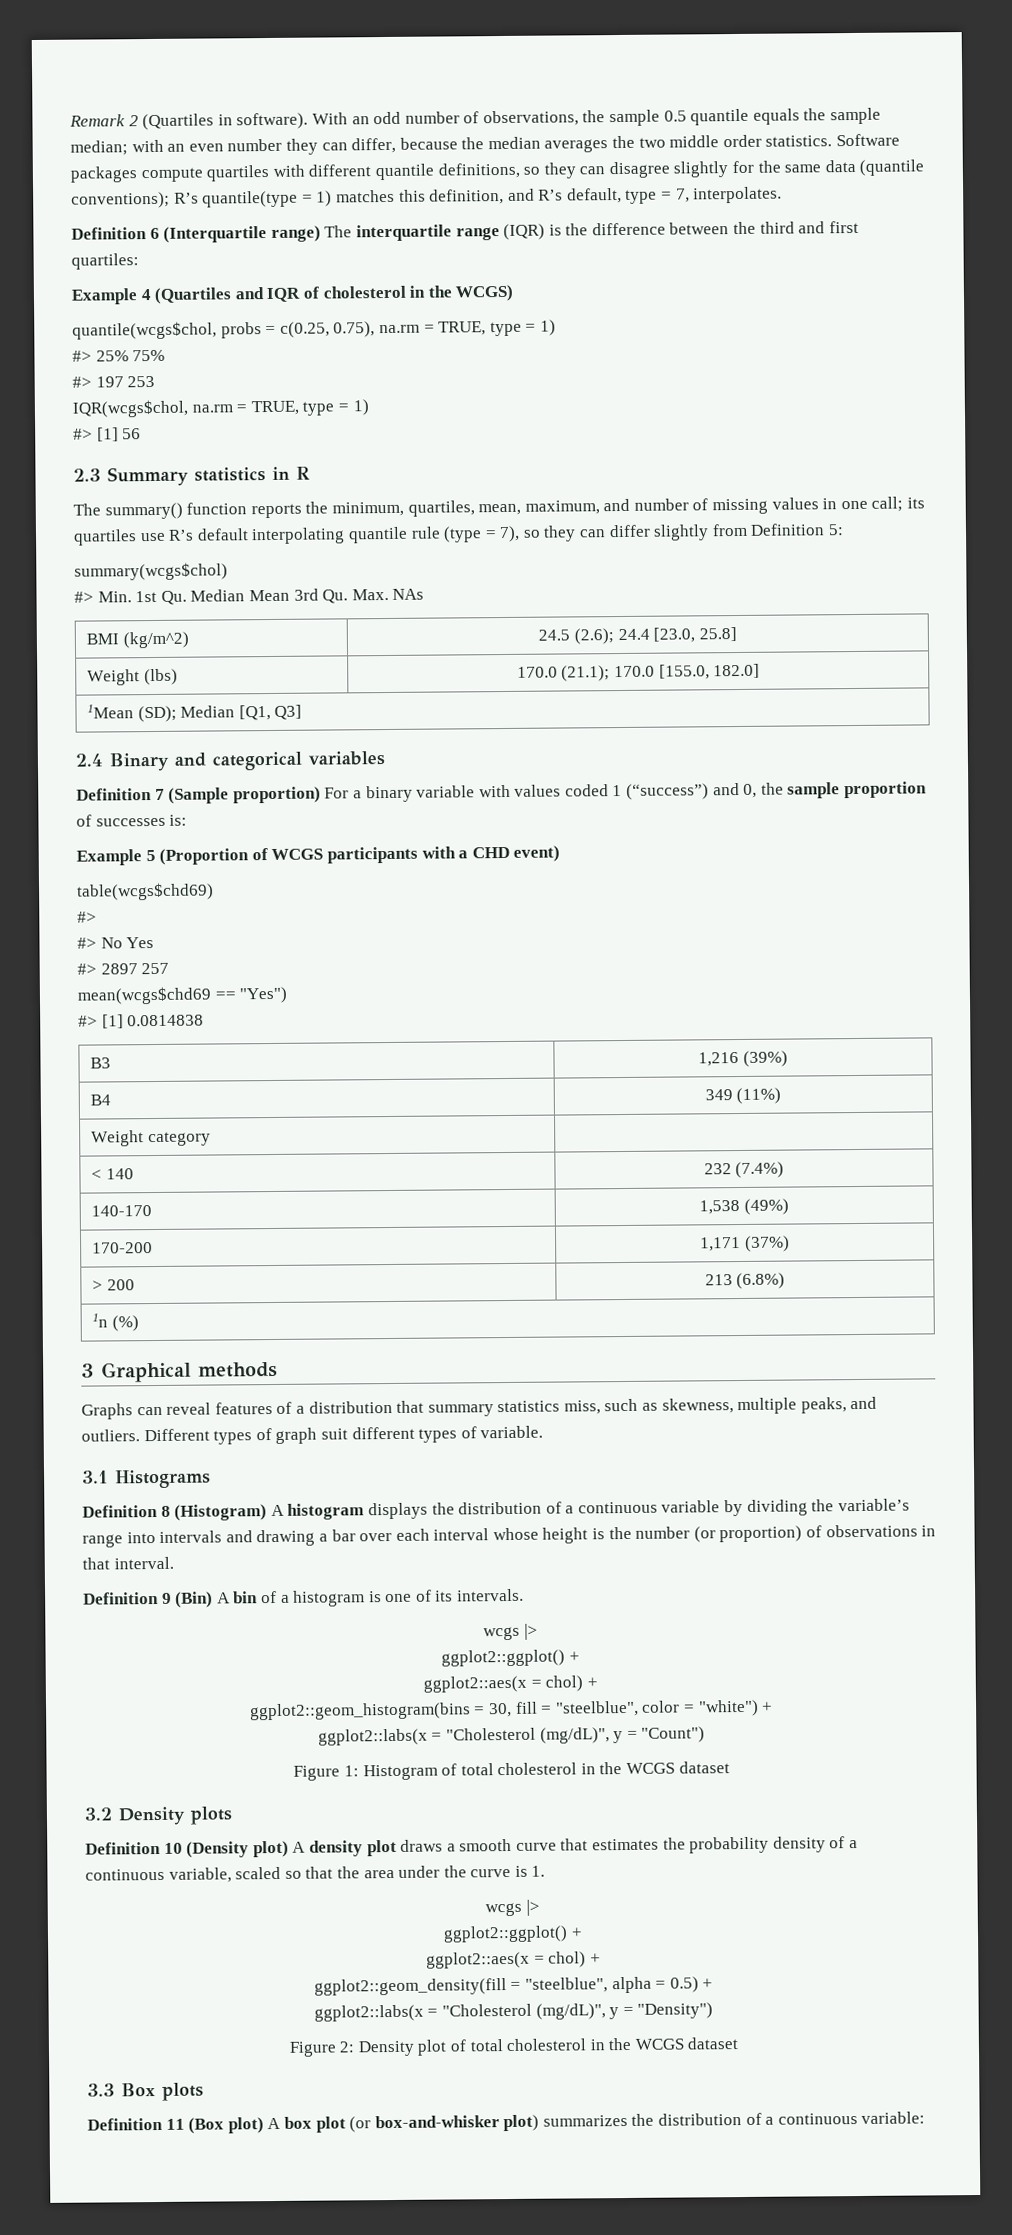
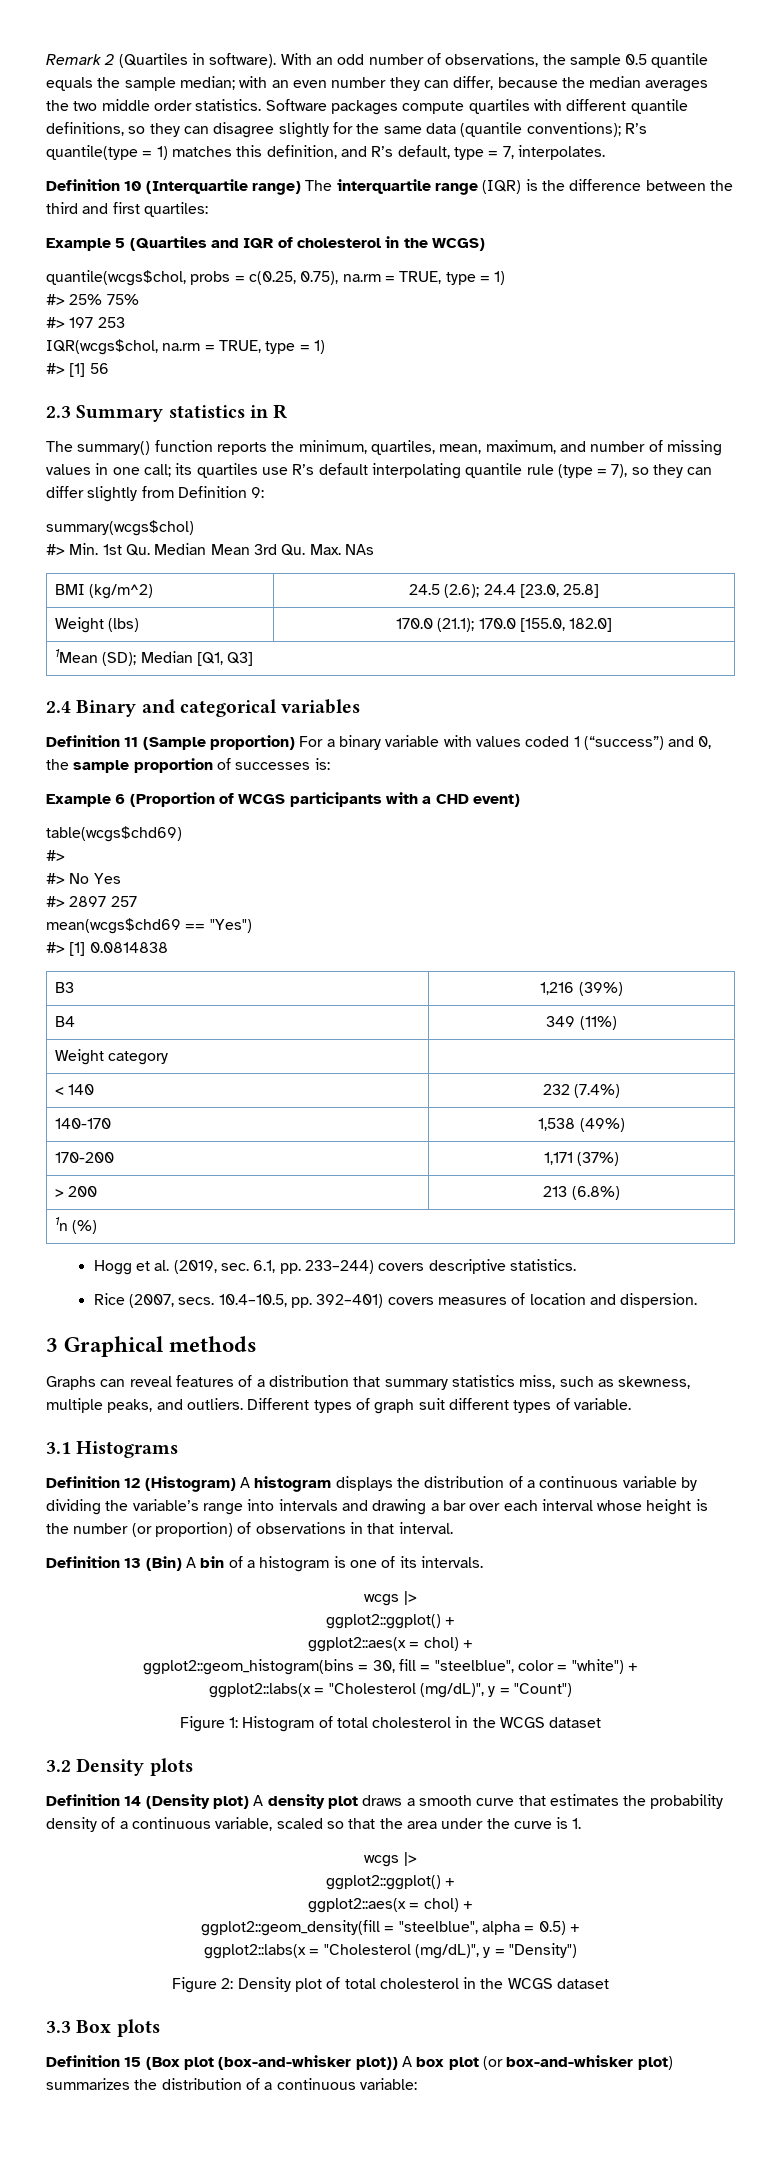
[149,227,160,240] 6 -> [124,181,142,191] 10
[140,289,151,301] 4 -> [115,238,126,248] 5
[828,524,845,536] 5: -> [251,487,265,498] 9:
[154,788,165,800] 7 -> [124,737,139,747] 11
[145,849,156,862] 5 -> [115,794,126,804] 6
(139, 1323) none -> [93,1259,577,1275] [93,1293,698,1308] // Hogg et al. (2019, sec. 6.1, pp. 233–244) covers descriptive statistics. // Rice (2007, secs. 10.4–10.5, pp. 392–401) covers measures of location and dispersion.
[160,1505,171,1517] 8 -> [124,1478,141,1488] 12
[161,1592,172,1604] 9 -> [124,1558,142,1568] 13
[163,1842,183,1854] 10 -> [124,1796,142,1806] 14
[165,2117,264,2134] 11 (Box plot) -> [124,2055,398,2070] 15 (Box plot (box-and-whisker plot))

